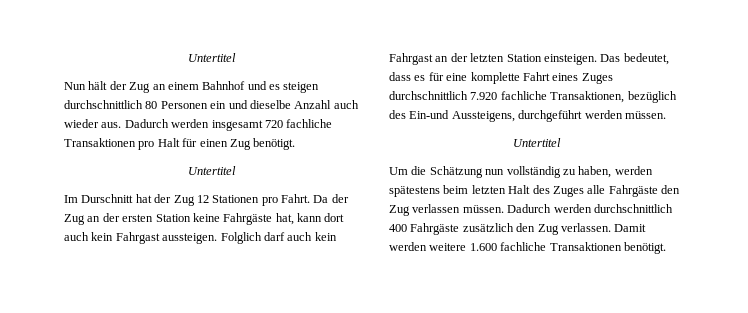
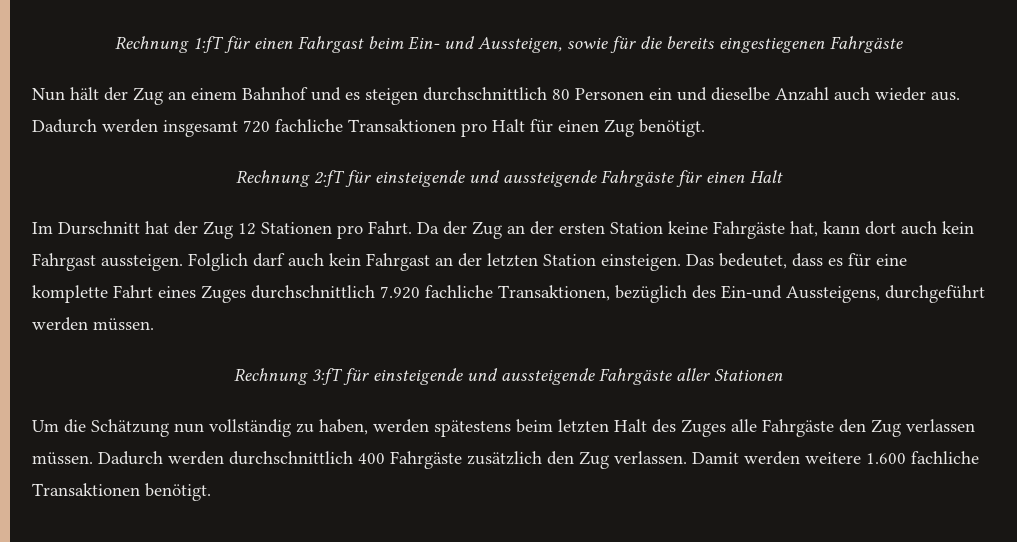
[188,53,236,62] Untertitel -> [115,36,903,53] Rechnung 1:fT für einen Fahrgast beim Ein- und Aussteigen, sowie für die bereits eingestiegenen Fahrgäste
[188,166,236,175] Untertitel -> [235,170,783,187] Rechnung 2:fT für einsteigende und aussteigende Fahrgäste für einen Halt
[513,138,561,147] Untertitel -> [234,368,783,385] Rechnung 3:fT für einsteigende und aussteigende Fahrgäste aller Stationen

